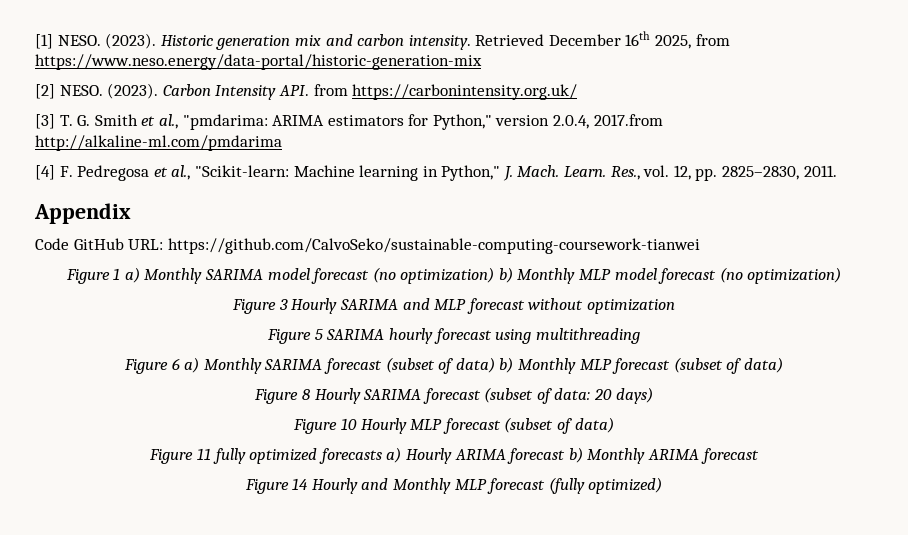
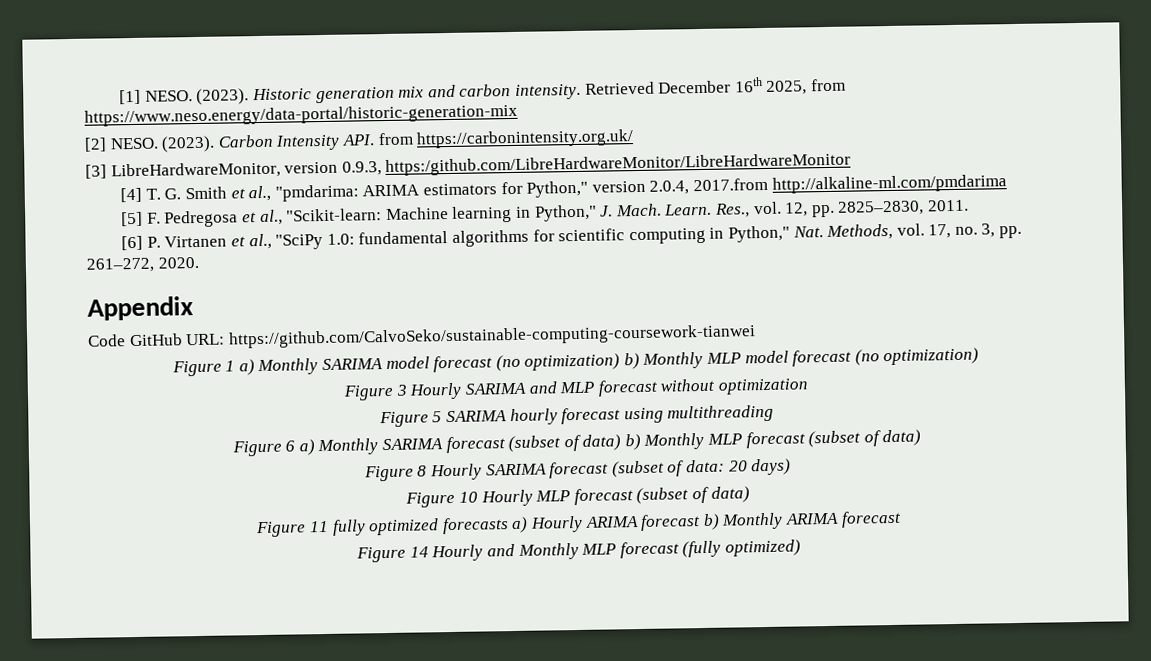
(55, 121) none -> [110,152,852,180] [120,187,143,203] LibreHardwareMonitor, version 0.9.3, https:/github.com/LibreHardwareMonitor/LibreHardwareMonitor // [4]
[35,165,55,180] [4] -> [121,211,144,227] [5]
(837, 171) none -> [121,223,1023,251] [86,256,199,273] // [6] P. Virtanen et al., "SciPy 1.0: fundamental algorithms for scientific computing in Python," Nat. Methods, vol. 17, no. 3, pp. 261–272, 2020.

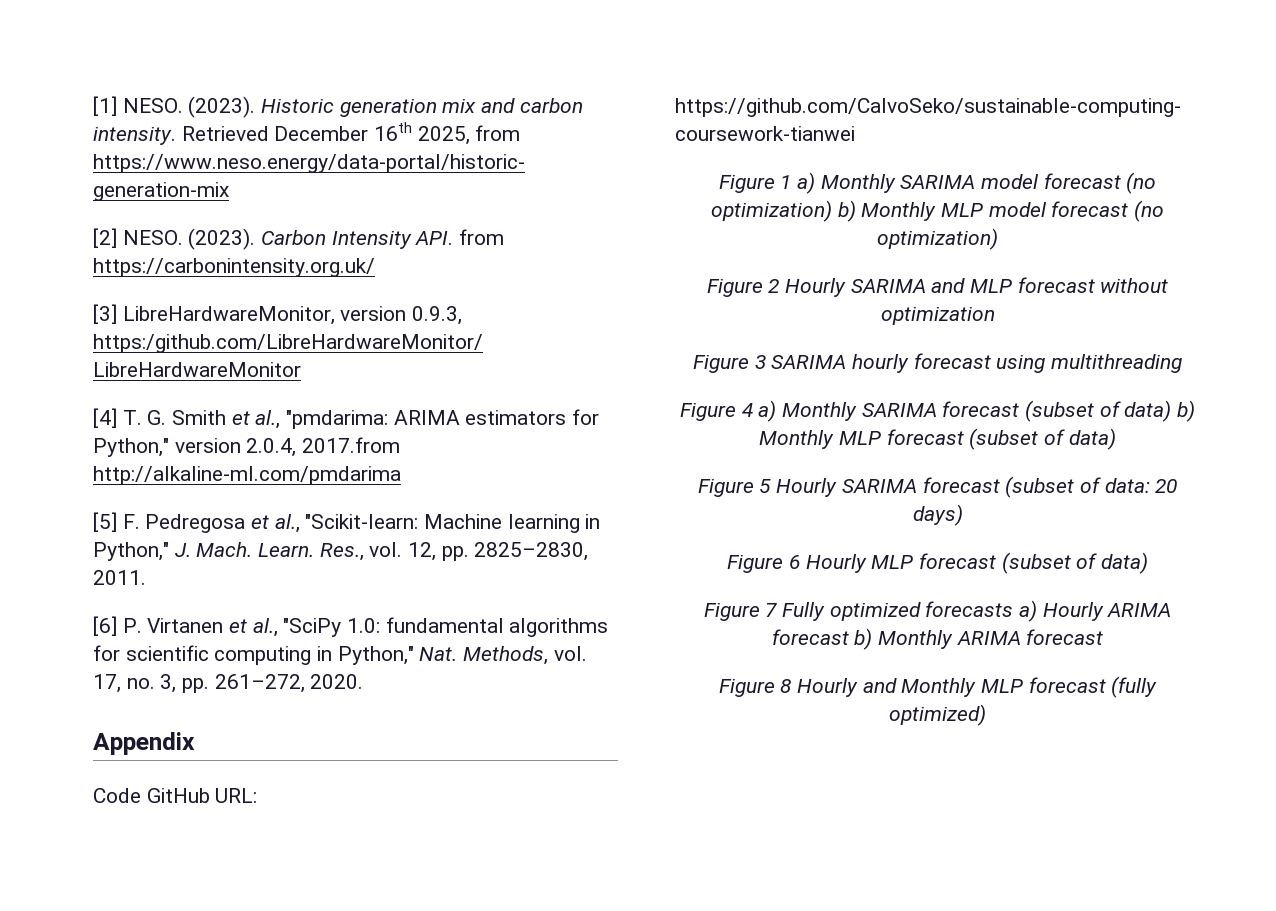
[395,384,408,396] 3 -> [768,279,780,293] 2
[432,411,443,423] 5 -> [754,355,766,369] 3
[285,440,296,452] 6 -> [741,403,753,417] 4
[417,465,428,477] 8 -> [759,479,772,493] 5
[459,491,479,503] 10 -> [788,555,800,569] 6
[309,519,366,536] 11 fully -> [765,602,825,621] 7 Fully
[409,546,429,558] 14 -> [780,679,792,693] 8

